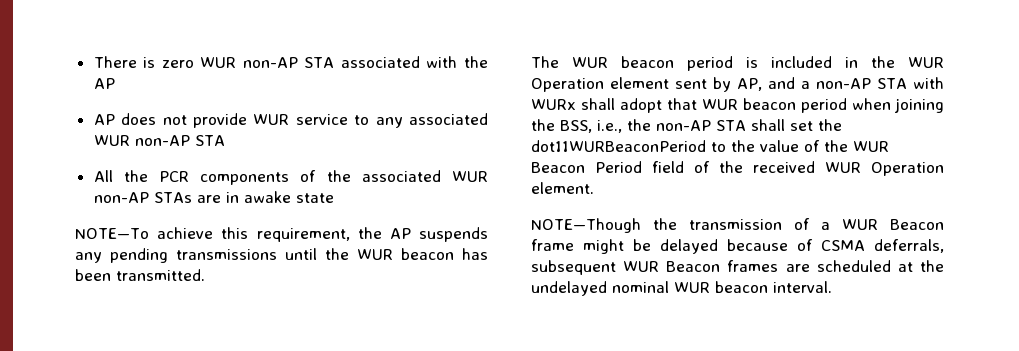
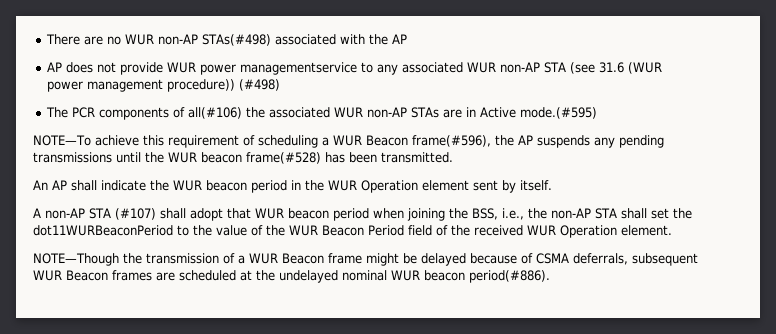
[143,57,335,68] is zero WUR non-AP STA -> [84,34,272,46] are no WUR non-AP STAs(#498)
[295,114,348,125] service -> [200,62,358,75] power managementservice
[93,170,148,182] // All the -> [570,62,663,74] [47,79,281,92] [46,107,69,118] (see 31.6 (WUR power management procedure)) (#498) // The
(317, 176) none -> [188,107,243,119] all(#106)
[243,191,334,203] awake state -> [480,107,598,119] Active mode.(#595)
[256,228,350,242] requirement, -> [167,135,491,148] requirement of scheduling a WUR Beacon frame(#596),
(454, 254) none -> [246,152,321,164] frame(#528)
[531,56,832,71] The WUR beacon period is included -> [33,180,287,193] An AP shall indicate the WUR beacon period
[737,77,944,91] [531,99,576,110] AP, and a non-AP STA with WURx -> [520,180,552,191] [33,208,156,220] itself. // A non-AP STA (#107)
[773,281,832,293] interval. -> [469,270,550,283] period(#886).

